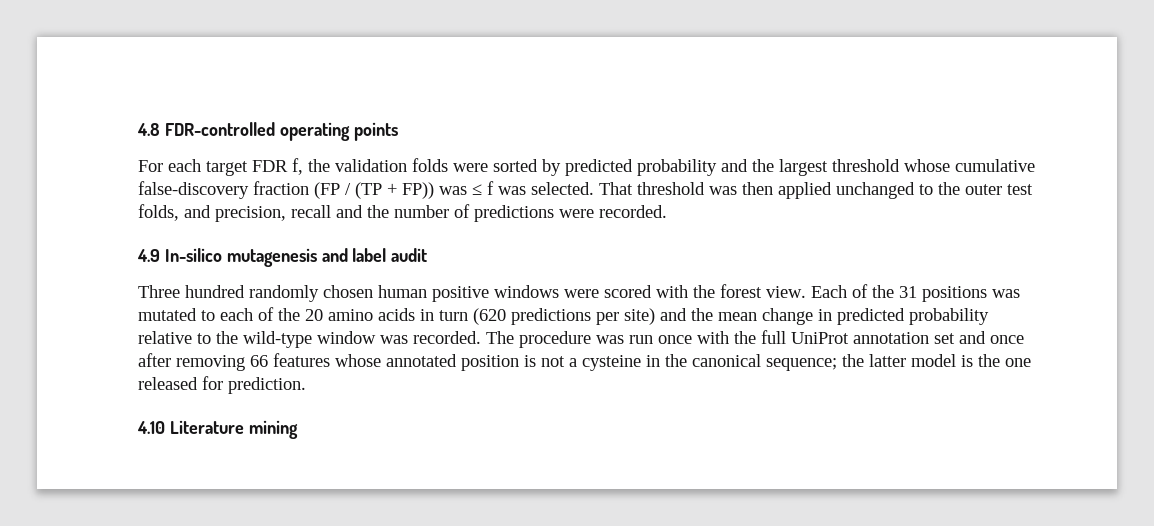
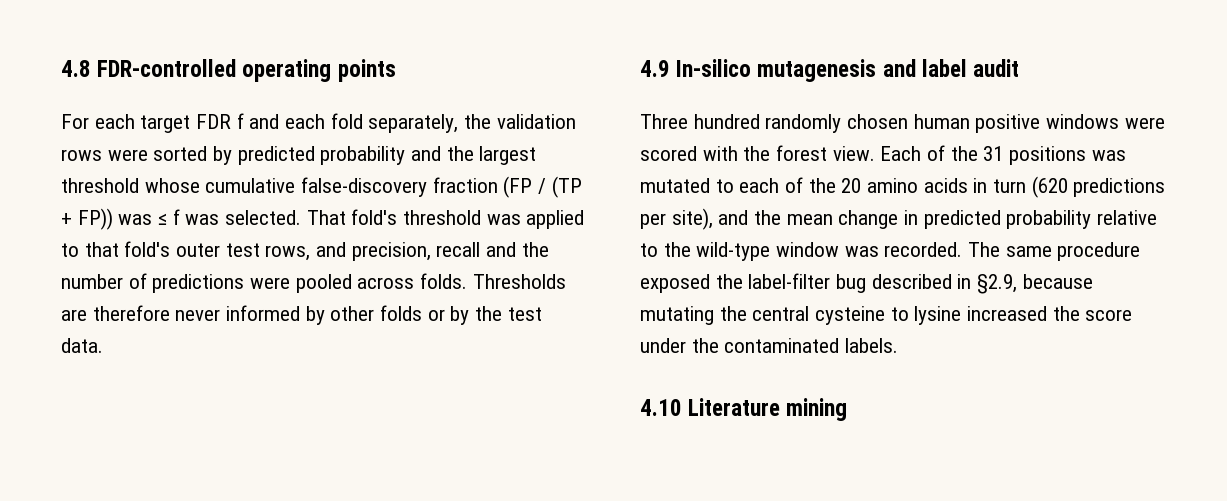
[292,158,303,175] f, -> [236,113,459,133] f and each fold separately,
[412,158,448,172] folds -> [61,149,102,161] rows
(633, 188) none -> [351,209,398,225] fold's
[742,182,960,199] then applied unchanged to the -> [526,210,585,229] [61,241,171,257] applied to that fold's
[138,204,179,221] folds, -> [265,245,311,261] rows,
[599,205,667,218] recorded. -> [295,273,566,293] [61,305,542,325] [61,338,103,353] pooled across folds. Thresholds are therefore never informed by other folds or by the test data.
[624,308,655,325] site) -> [671,208,713,230] site),
[519,330,1024,348] [138,353,1031,371] [138,376,306,394] procedure was run once with the full UniProt annotation set and once after removing 66 features whose annotated position is not a cysteine in the canonical sequence; the latter model is the one released for prediction. -> [1005,242,1141,261] [640,273,1093,294] [640,306,1133,325] [640,338,899,353] same procedure exposed the label-filter bug described in §2.9, because mutating the central cysteine to lysine increased the score under the contaminated labels.

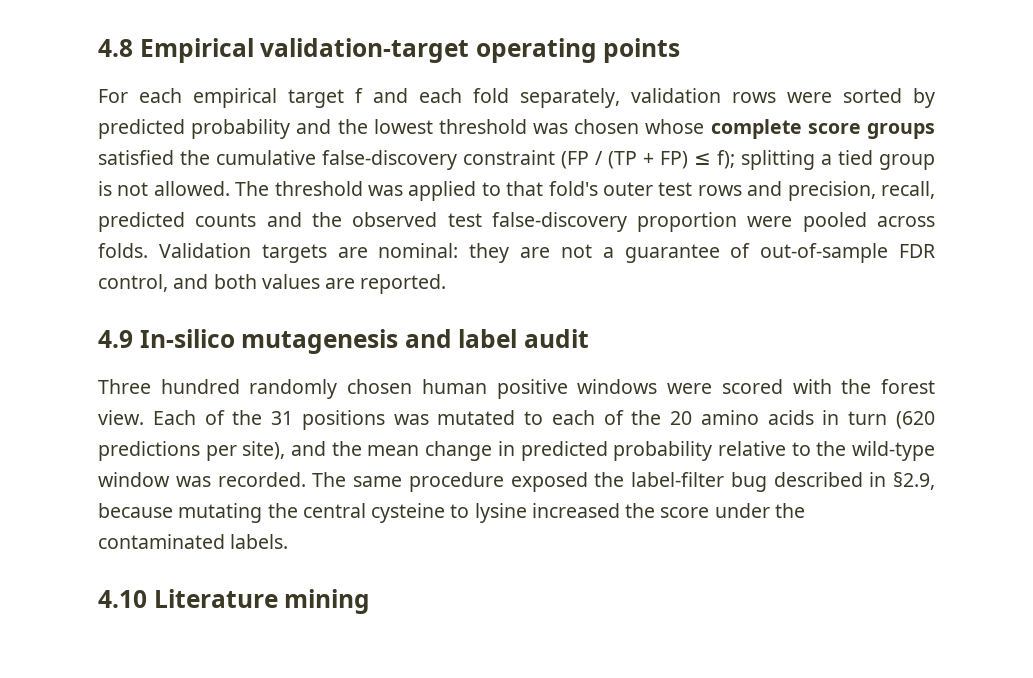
[97,59,237,77] FDR-controlled -> [139,38,470,63] Empirical validation-target
[140,114,232,133] target FDR -> [193,88,344,108] empirical target
[464,114,492,129] the -> (620, 98) none
[479,146,537,165] [61,178,200,193] largest threshold whose -> [373,119,935,139] [98,150,210,165] lowest threshold was chosen whose complete score groups satisfied the
[432,177,498,193] fraction -> [463,150,555,165] constraint
[77,208,398,230] FP)) was ≤ f was selected. That fold's -> [660,150,935,170] [98,181,270,196] FP) ≤ f); splitting a tied group is not allowed. The
[265,245,311,261] rows, -> [697,185,742,196] rows
[436,242,549,257] [61,273,566,293] [61,305,542,325] [61,338,103,353] recall and the number of predictions were pooled across folds. Thresholds are therefore never informed by other folds or by the test data. -> [880,181,935,199] [98,212,935,232] [98,243,935,263] [98,274,447,294] recall, predicted counts and the observed test false-discovery proportion were pooled across folds. Validation targets are nominal: they are not a guarantee of out-of-sample FDR control, and both values are reported.

